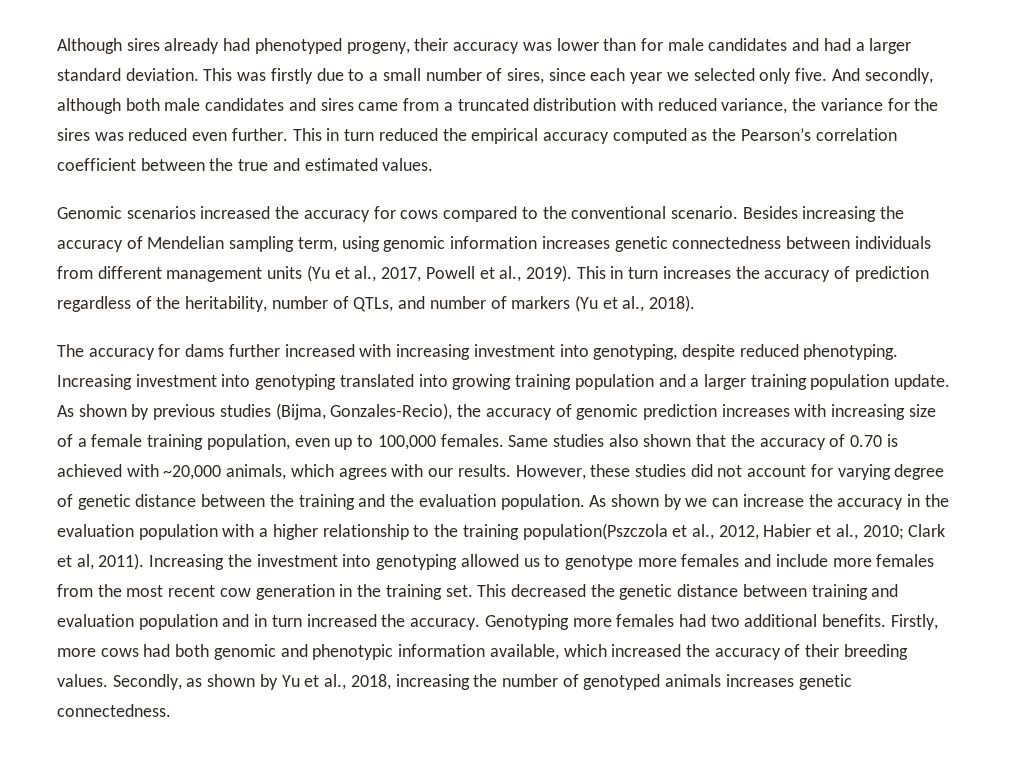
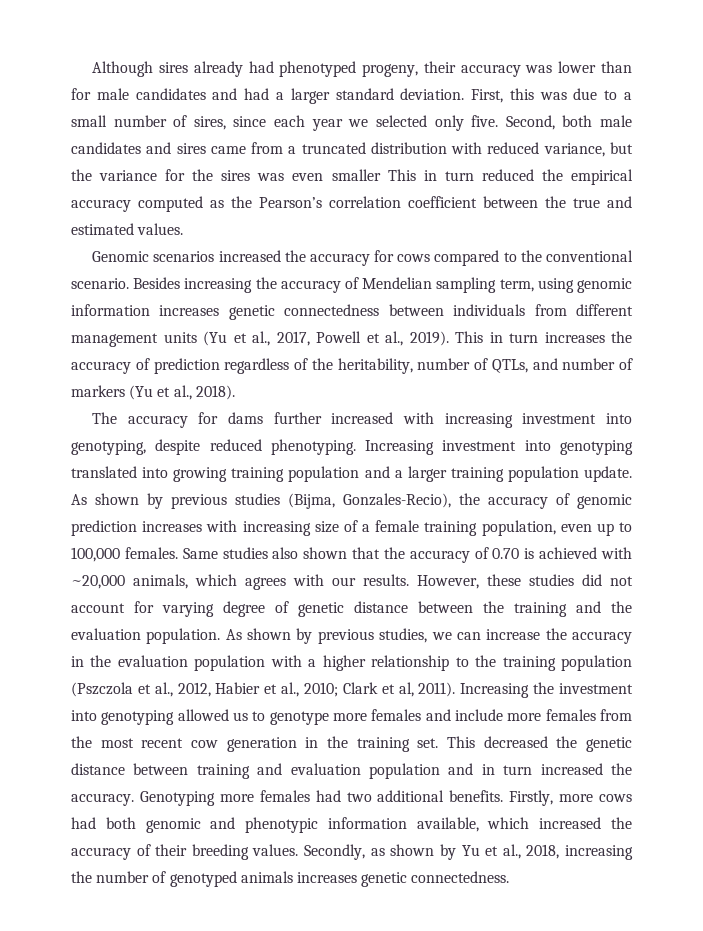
[203,68,313,84] This was firstly -> [471,88,567,103] First, this was
[831,68,933,84] [57,98,121,114] And secondly, although -> [505,115,555,130] Second,
(788, 106) none -> [610,142,633,154] but
[128,128,288,141] reduced even further. -> [292,169,381,181] even smaller
(682, 502) none -> [317,628,428,644] previous studies,
[522,523,668,540] population(Pszczola -> [561,655,632,671] [71,682,133,697] population (Pszczola

